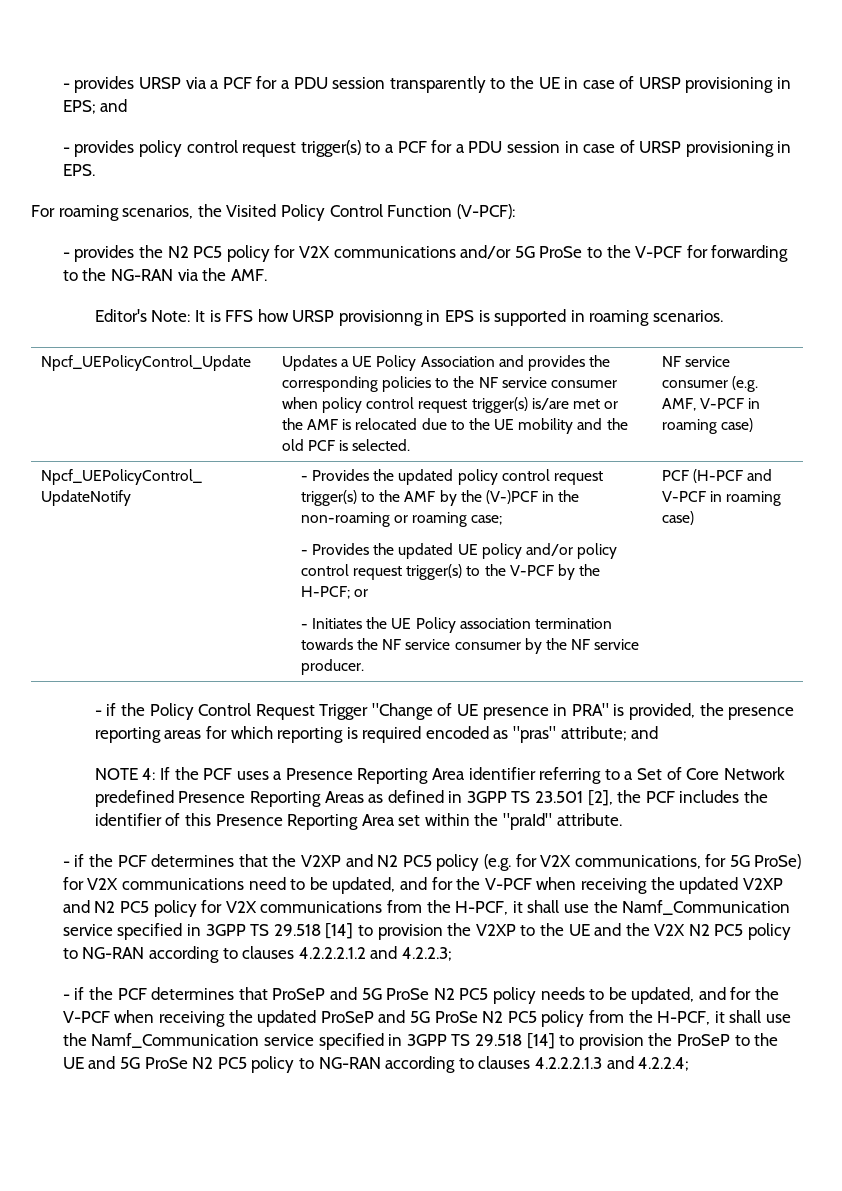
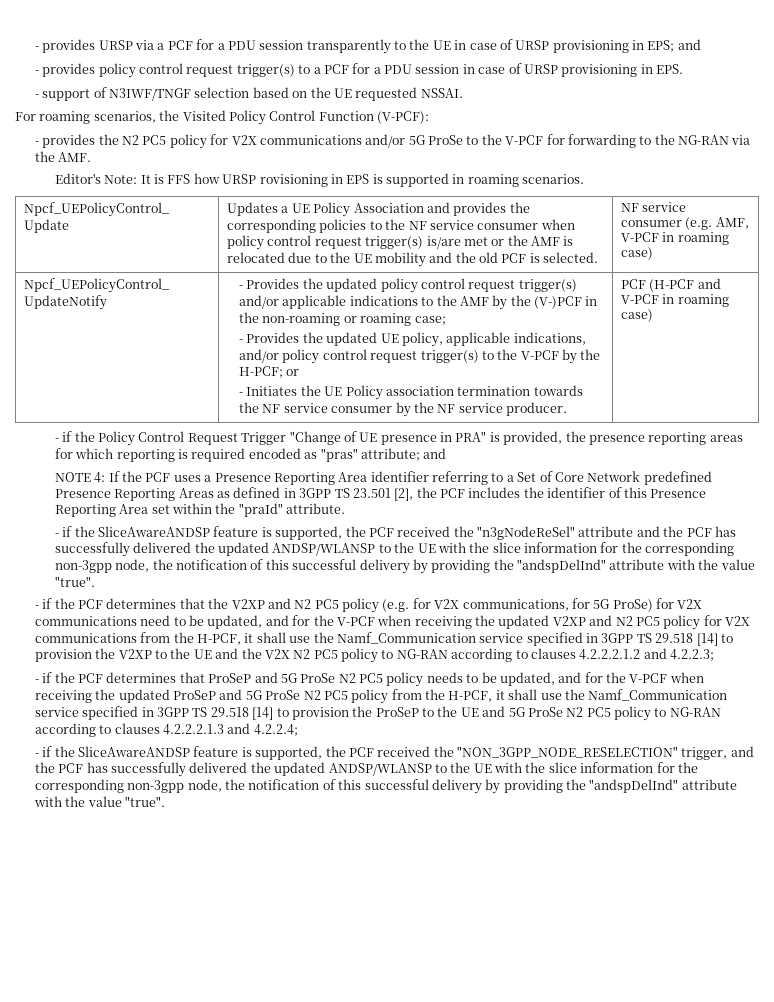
(95, 170) none -> [34,87,463,101] // - support of N3IWF/TNGF selection based on the UE requested NSSAI.
[338,310,423,326] provisionng -> [259,174,328,187] rovisioning
(357, 498) none -> [239,295,418,309] and/or applicable indications
[481,543,522,559] policy -> [401,332,586,347] policy, applicable indications,
(622, 819) none -> [54,526,736,540] [54,542,735,557] [54,559,755,574] [54,576,95,587] // - if the SliceAwareANDSP feature is supported, the PCF received the "n3gNodeReSel" attribute and the PCF has successfully delivered the updated ANDSP/WLANSP to the UE with the slice information for the corresponding non-3gpp node, the notification of this successful delivery by providing the "andspDelInd" attribute with the value "true".
(690, 1064) none -> [34,746,754,760] [34,762,698,777] [34,779,737,794] [33,796,166,807] // - if the SliceAwareANDSP feature is supported, the PCF received the "NON_3GPP_NODE_RESELECTION" trigger, and the PCF has successfully delivered the updated ANDSP/WLANSP to the UE with the slice information for the corresponding non-3gpp node, the notification of this successful delivery by providing the "andspDelInd" attribute with the value "true".

